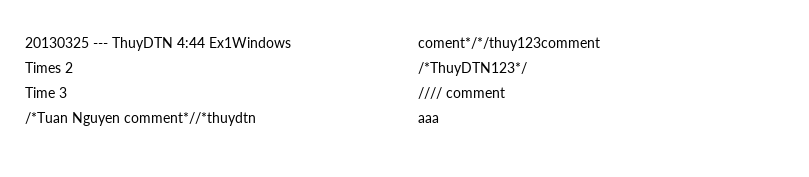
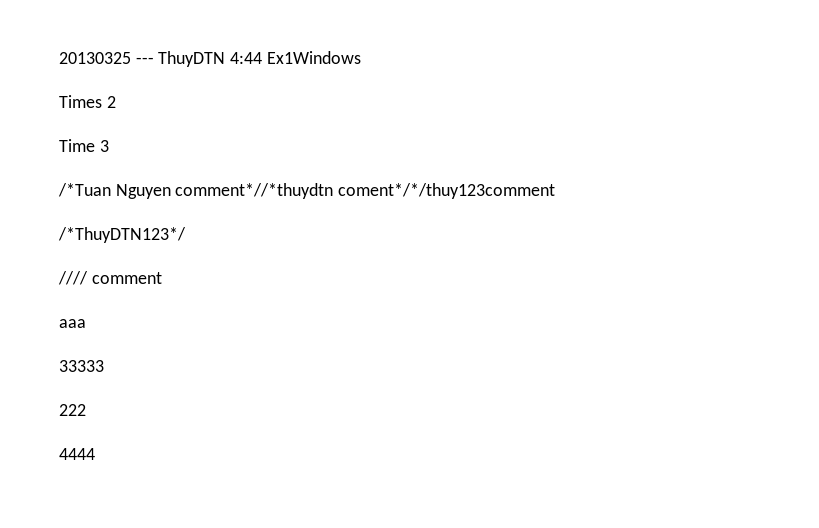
(439, 119) none -> [59,360,104,372] [59,404,86,416] [59,448,95,460] // 33333 // 222 // 4444

